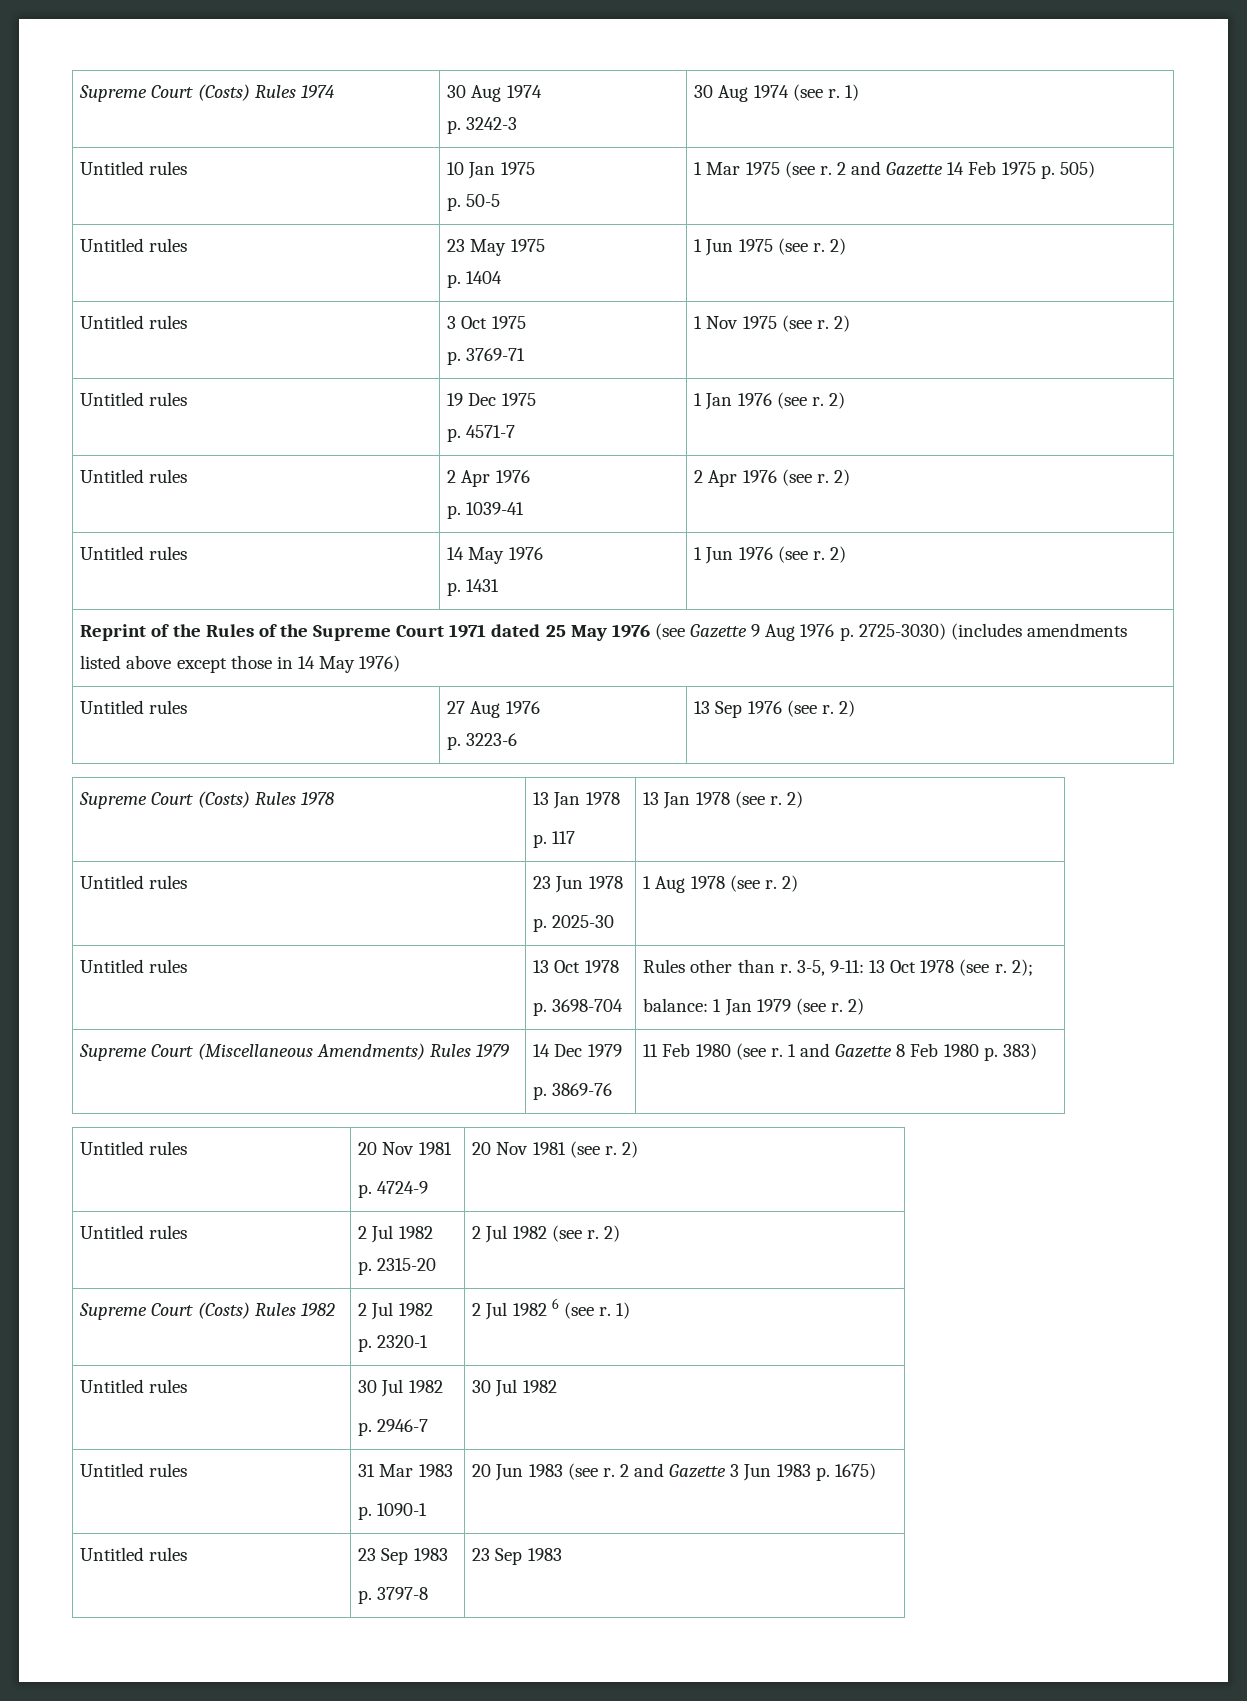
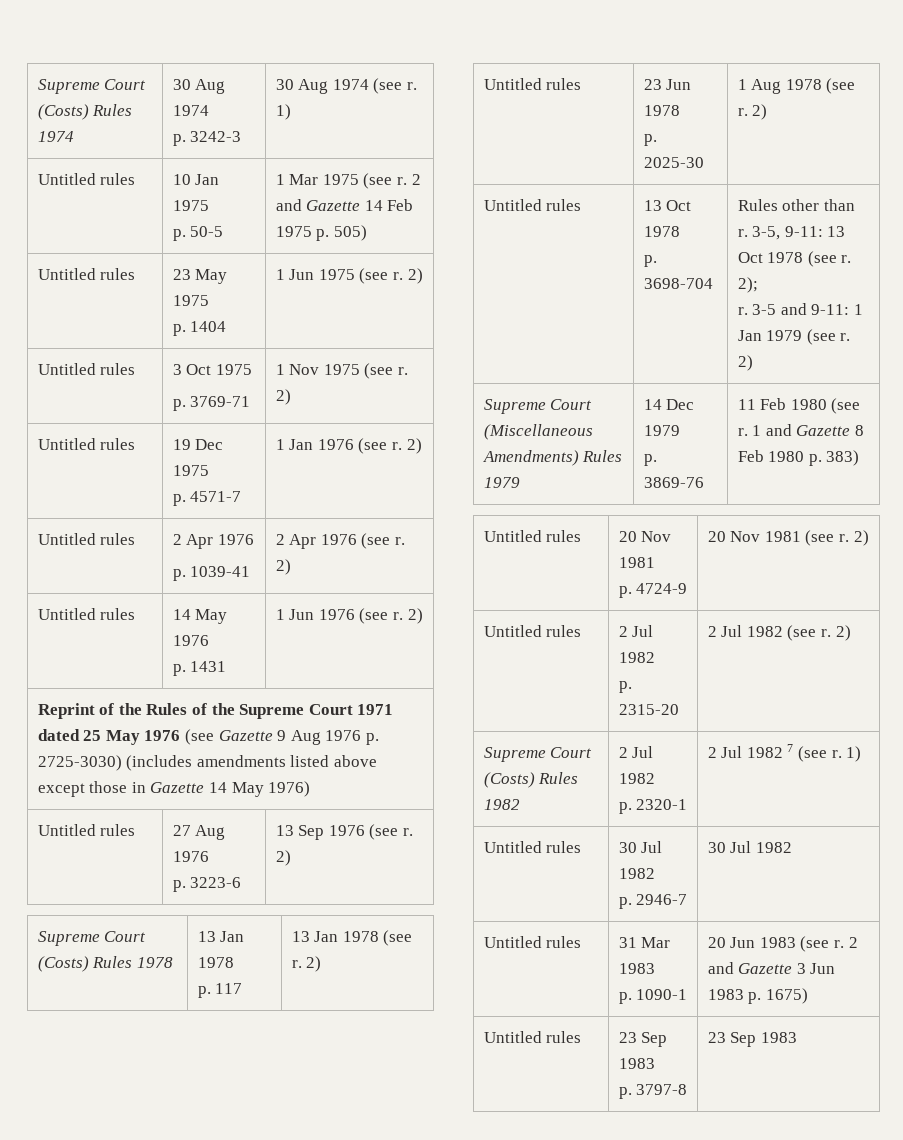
(293, 662) none -> [150,782,205,793] Gazette
[643,998,709,1012] balance: -> [737,303,850,315] r. 3-5 and 9-11:
[551,1298,559,1309] 6 -> [787,744,794,752] 7

